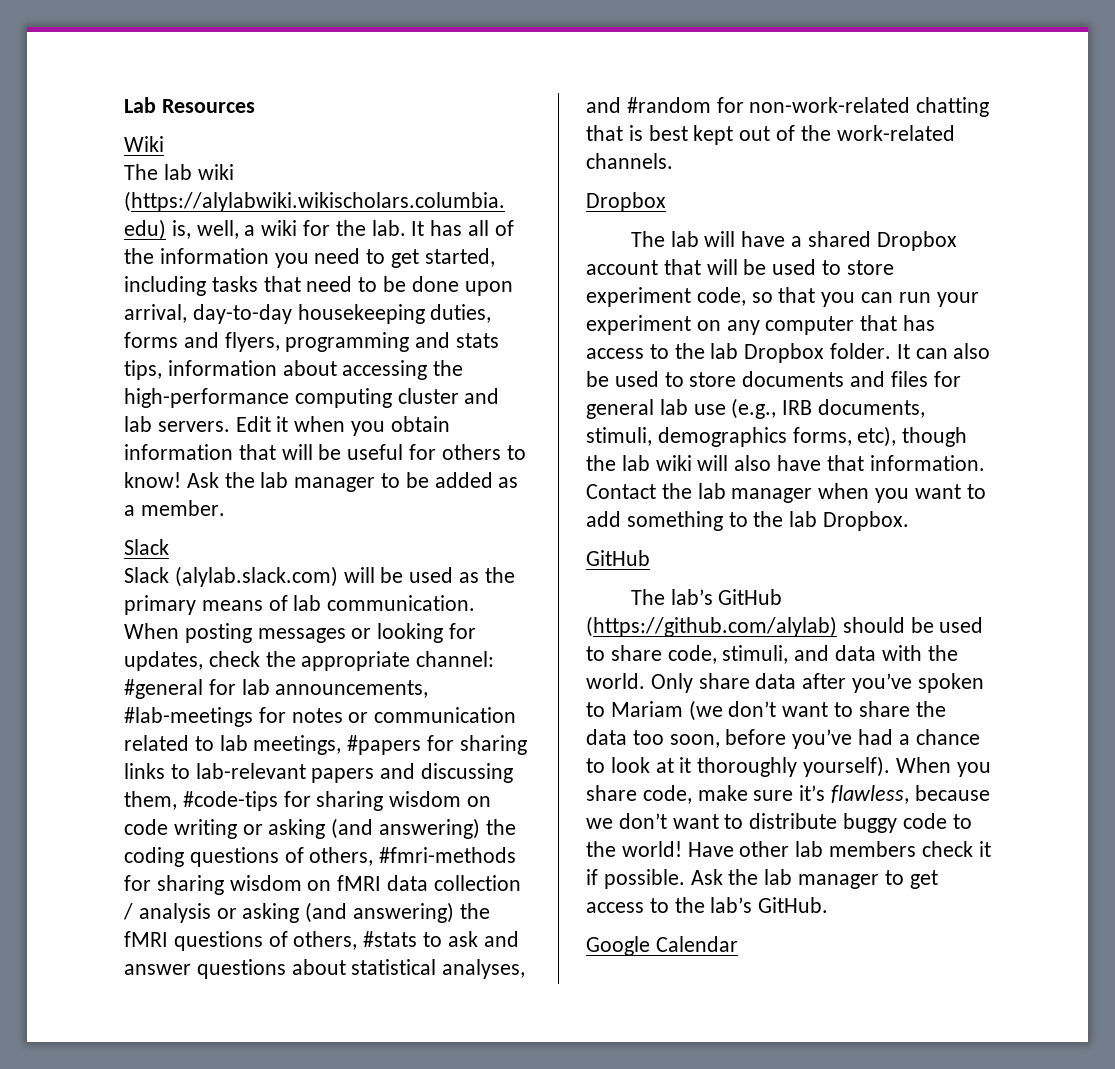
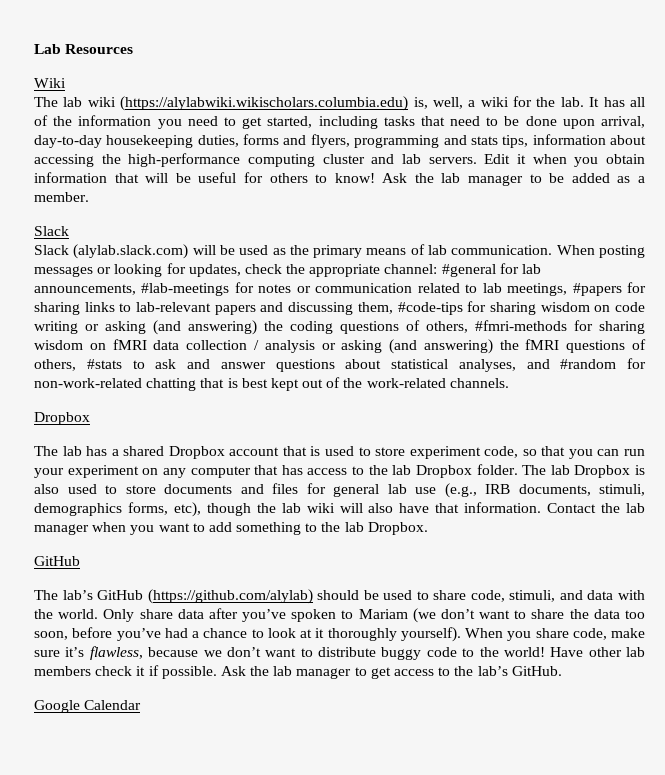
[704,231,786,247] will have -> [86,446,108,456] has
[706,259,767,275] will be -> [310,446,321,456] is
[896,343,991,359] [586,371,609,387] It can also be -> [522,465,645,478] [34,484,59,494] The lab Dropbox is also

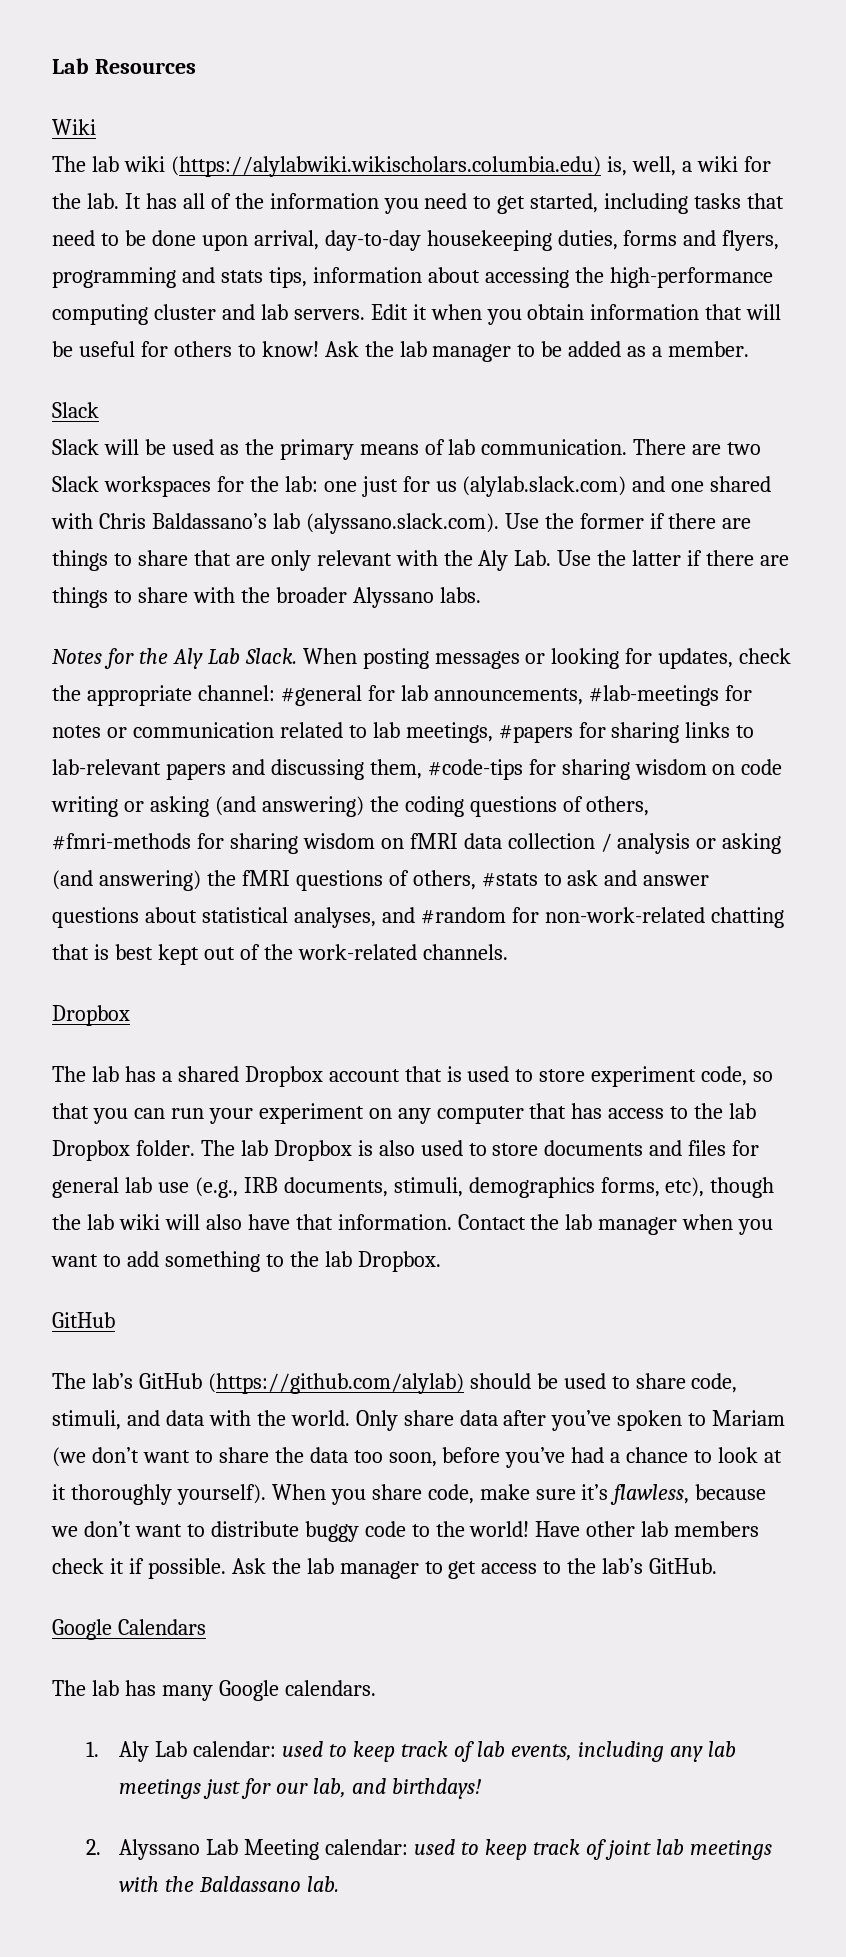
[73,244,189,259] (alylab.slack.com) -> (99, 447) none
(553, 250) none -> [633,439,762,455] [52,476,772,497] [51,513,752,534] [52,550,790,571] [52,587,481,608] [52,648,297,669] There are two Slack workspaces for the lab: one just for us (alylab.slack.com) and one shared with Chris Baldassano’s lab (alyssano.slack.com). Use the former if there are things to share that are only relevant with the Aly Lab. Use the latter if there are things to share with the broader Alyssano labs. // Notes for the Aly Lab Slack.
[84,700,142,710] Calendar -> [117,1619,206,1635] [52,1680,376,1701] [85,1741,736,1762] [119,1778,482,1799] [85,1839,772,1860] [119,1876,340,1892] Calendars // The lab has many Google calendars. // 1. Aly Lab calendar: used to keep track of lab events, including any lab meetings just for our lab, and birthdays! // 2. Alyssano Lab Meeting calendar: used to keep track of joint lab meetings with the Baldassano lab.

